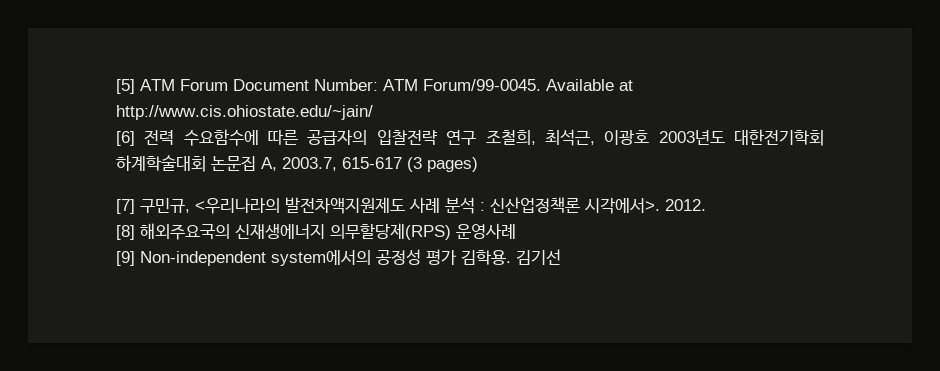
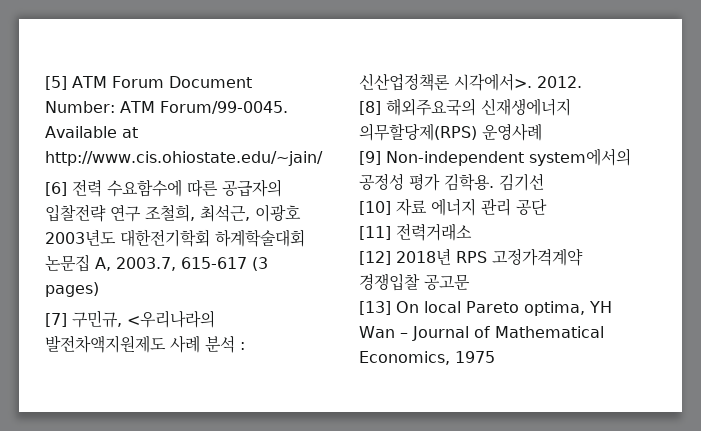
(561, 257) none -> [359,198,547,216] [359,223,472,241] [359,248,583,266] [359,273,470,291] [359,301,612,316] [359,326,604,341] [359,351,495,365] // [10] 자료 에너지 관리 공단 // [11] 전력거래소 // [12] 2018년 RPS 고정가격계약 경쟁입찰 공고문 // [13] On local Pareto optima, YH Wan – Journal of Mathematical Economics, 1975

